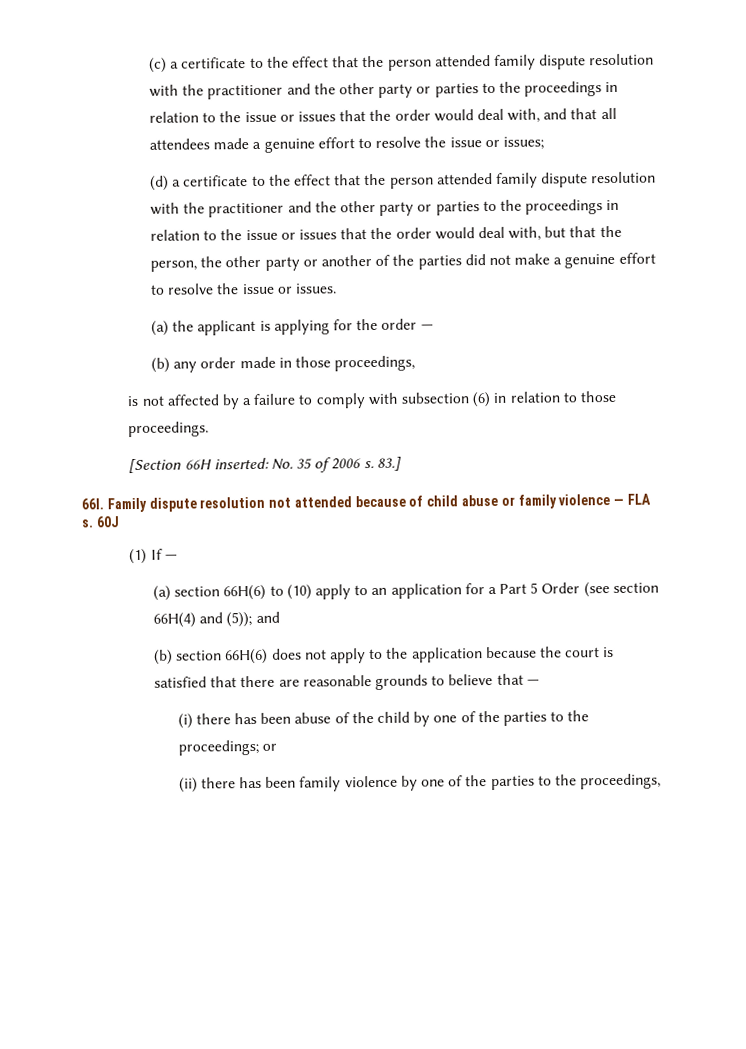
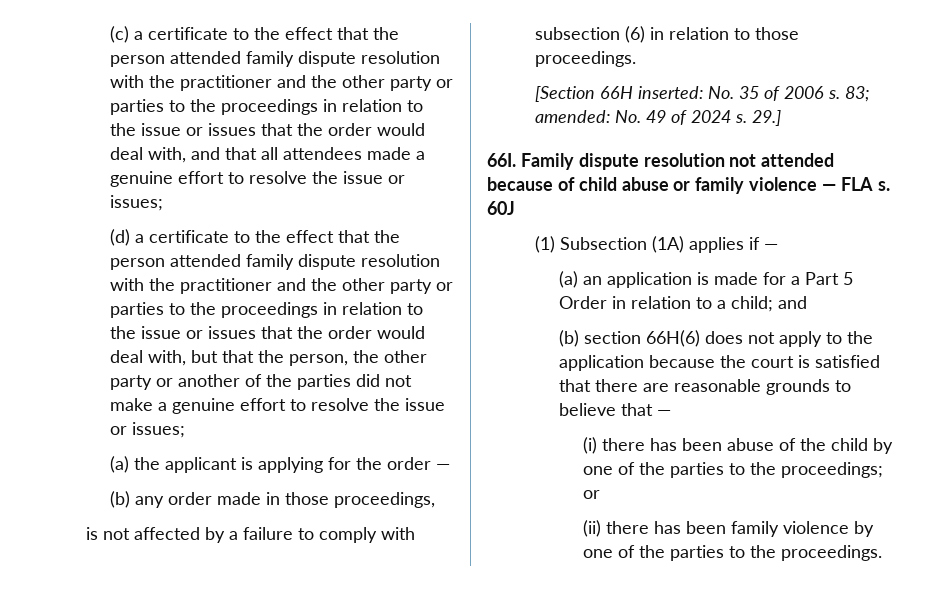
[294,283,337,294] issues. -> [131,422,185,438] issues;
[376,456,402,471] 83.] -> [844,86,870,102] [534,110,781,126] 83; amended: No. 49 of 2024 s. 29.]
[150,548,178,560] [153,583,462,601] If — // (a) section 66H(6) to (10) apply to an application -> [559,236,778,253] [558,271,758,288] Subsection (1A) applies if — // (a) an application is made
[583,582,659,598] [153,612,253,628] (see section 66H(4) and (5)); -> [611,296,773,312] in relation to a child;
[580,773,662,790] proceedings, -> [780,545,882,561] proceedings.

